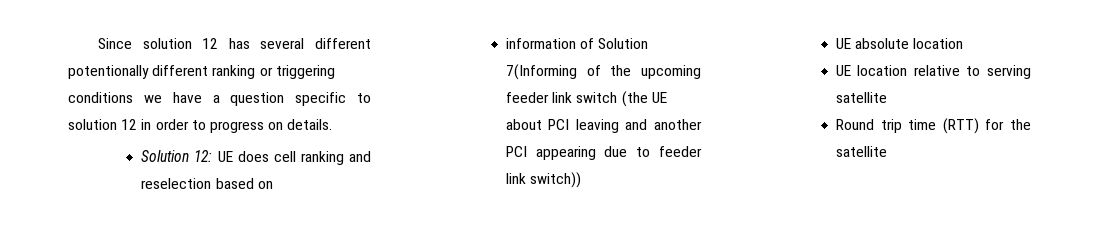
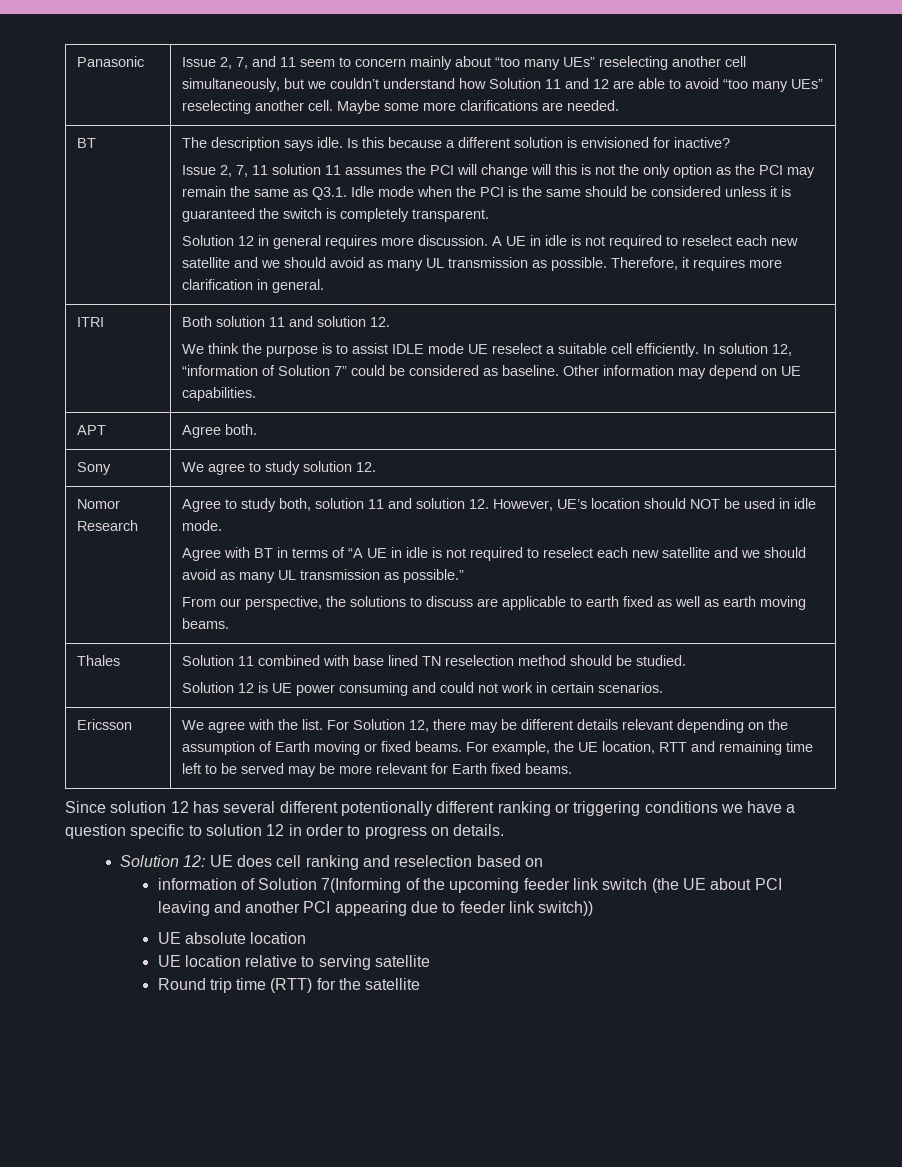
(97, 43) none -> [77,56,145,67] [182,56,747,70] [182,78,824,92] [182,100,620,114] [77,138,97,148] [182,137,731,151] [182,164,816,178] [182,186,792,200] [182,208,490,222] [182,235,799,249] [182,257,783,271] [182,279,325,293] [77,317,105,327] [182,316,391,327] [182,343,793,357] [182,365,802,379] [182,387,257,401] [77,425,107,435] [182,424,258,438] [77,462,112,475] [182,461,377,475] [77,499,121,509] [77,520,139,531] [182,498,817,512] [182,520,223,531] [182,547,807,561] [182,569,465,583] [182,596,807,610] [182,618,230,629] [77,655,121,666] [182,655,687,666] [182,682,664,696] [77,719,133,730] [182,719,789,733] [182,741,814,755] [182,763,573,777] Panasonic | Issue 2, 7, and 11 seem to concern mainly about “too many UEs” reselecting another cell simultaneously, but we couldn’t understand how Solution 11 and 12 are able to avoid “too many UEs” reselecting another cell. Maybe some more clarifications are needed. // BT | The description says idle. Is this because a different solution is envisioned for inactive? // Issue 2, 7, 11 solution 11 assumes the PCI will change will this is not the only option as the PCI may remain the same as Q3.1. Idle mode when the PCI is the same should be considered unless it is guaranteed the switch is completely transparent. // Solution 12 in general requires more discussion. A UE in idle is not required to reselect each new satellite and we should avoid as many UL transmission as possible. Therefore, it requires more clarification in general. // ITRI | Both solution 11 and solution 12. // We think the purpose is to assist IDLE mode UE reselect a suitable cell efficiently. In solution 12, “information of Solution 7” could be considered as baseline. Other information may depend on UE capabilities. // APT | Agree both. // Sony | We agree to study solution 12. // Nomor Research | Agree to study both, solution 11 and solution 12. However, UE’s location should NOT be used in idle mode. // Agree with BT in terms of “A UE in idle is not required to reselect each new satellite and we should avoid as many UL transmission as possible.” // From our perspective, the solutions to discuss are applicable to earth fixed as well as earth moving beams. // Thales | Solution 11 combined with base lined TN reselection method should be studied. // Solution 12 is UE power consuming and could not work in certain scenarios. // Ericsson | We agree with the list. For Solution 12, there may be different details relevant depending on the assumption of Earth moving or fixed beams. For example, the UE location, RTT and remaining time left to be served may be more relevant for Earth fixed beams. //

